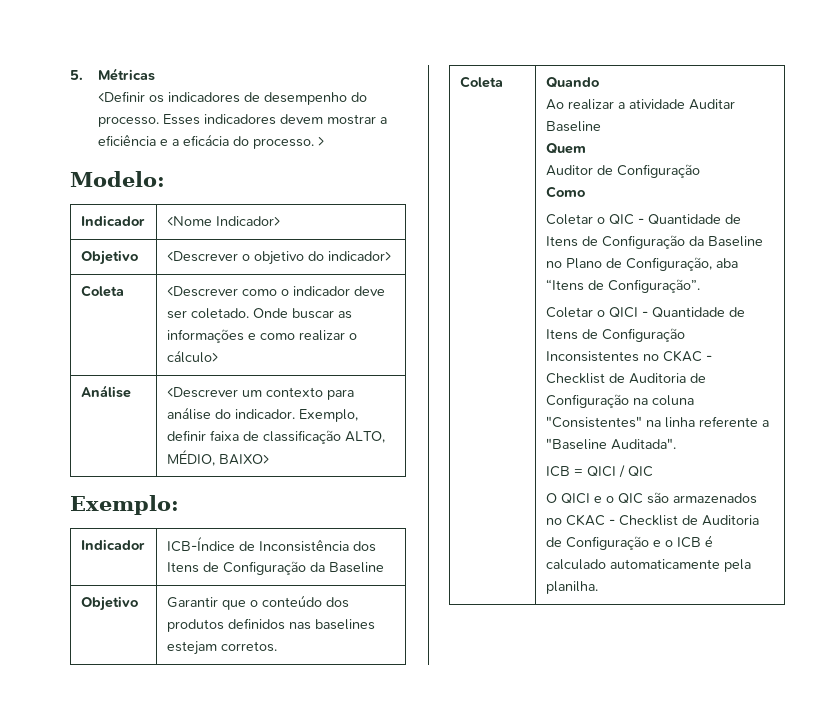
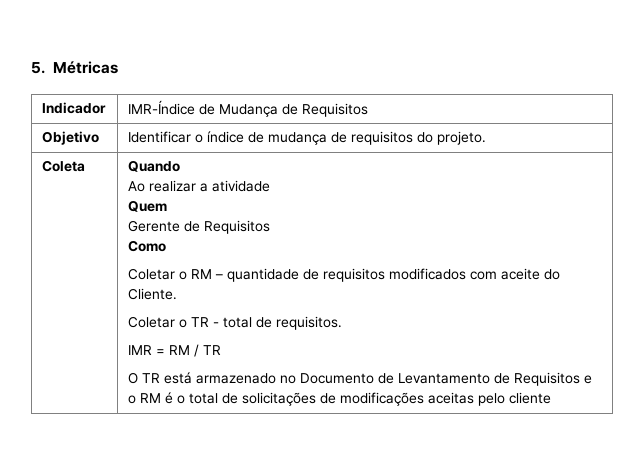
[97,91,367,105] [97,114,387,127] [97,134,324,149] [70,171,165,187] [80,215,145,226] [166,216,280,226] [80,250,138,265] [166,251,391,265] [80,285,124,297] [166,286,385,297] [166,308,352,319] [166,329,357,343] [166,350,218,363] [80,385,131,398] [166,387,354,400] [166,407,358,422] [166,430,385,444] [166,449,269,466] [70,495,179,515] [80,539,145,550] [166,536,376,552] [166,561,384,575] [80,596,138,611] [166,595,349,610] [166,618,375,632] [166,641,277,655] // <Definir os indicadores de desempenho do processo. Esses indicadores devem mostrar a eficiência e a eficácia do processo. > // Modelo: // Indicador | <Nome Indicador> // Objetivo | <Descrever o objetivo do indicador> // Coleta | <Descrever como o indicador deve ser coletado. Onde buscar as informações e como realizar o cálculo> // Análise | <Descrever um contexto para análise do indicador. Exemplo, definir faixa de classificação ALTO, MÉDIO, BAIXO> // Exemplo: // Indicador | ICB-Índice de Inconsistência dos Itens de Configuração da Baseline // Objetivo | Garantir que o conteúdo dos produtos definidos nas baselines estejam corretos. -> [42,102,107,114] [128,100,369,117] [42,131,100,145] [128,131,487,145] // Indicador | IMR-Índice de Mudança de Requisitos // Objetivo | Identificar o índice de mudança de requisitos do projeto.
[688,99,735,110] [545,121,601,132] Auditar Baseline -> (271, 186) none
[545,164,700,178] Auditor de Configuração -> [128,220,271,234] Gerente de Requisitos
[608,214,741,225] [545,235,763,249] [545,257,738,271] [545,279,700,293] [545,307,745,318] [545,328,685,342] [545,350,712,362] [545,373,706,384] [545,394,694,408] [545,416,769,428] [545,438,676,450] [545,465,653,478] [545,492,757,504] [545,514,759,526] [545,535,713,550] [545,559,751,572] [545,581,598,594] QIC - Quantidade de Itens de Configuração da Baseline no Plano de Configuração, aba “Itens de Configuração”. // Coletar o QICI - Quantidade de Itens de Configuração Inconsistentes no CKAC - Checklist de Auditoria de Configuração na coluna "Consistentes" na linha referente a "Baseline Auditada". // ICB = QICI / QIC // O QICI e o QIC são armazenados no CKAC - Checklist de Auditoria de Configuração e o ICB é calculado automaticamente pela planilha. -> [191,268,561,282] [128,288,178,300] [128,316,343,330] [128,344,222,357] [128,372,593,386] [128,392,552,406] RM – quantidade de requisitos modificados com aceite do Cliente. // Coletar o TR - total de requisitos. // IMR = RM / TR // O TR está armazenado no Documento de Levantamento de Requisitos e o RM é o total de solicitações de modificações aceitas pelo cliente

